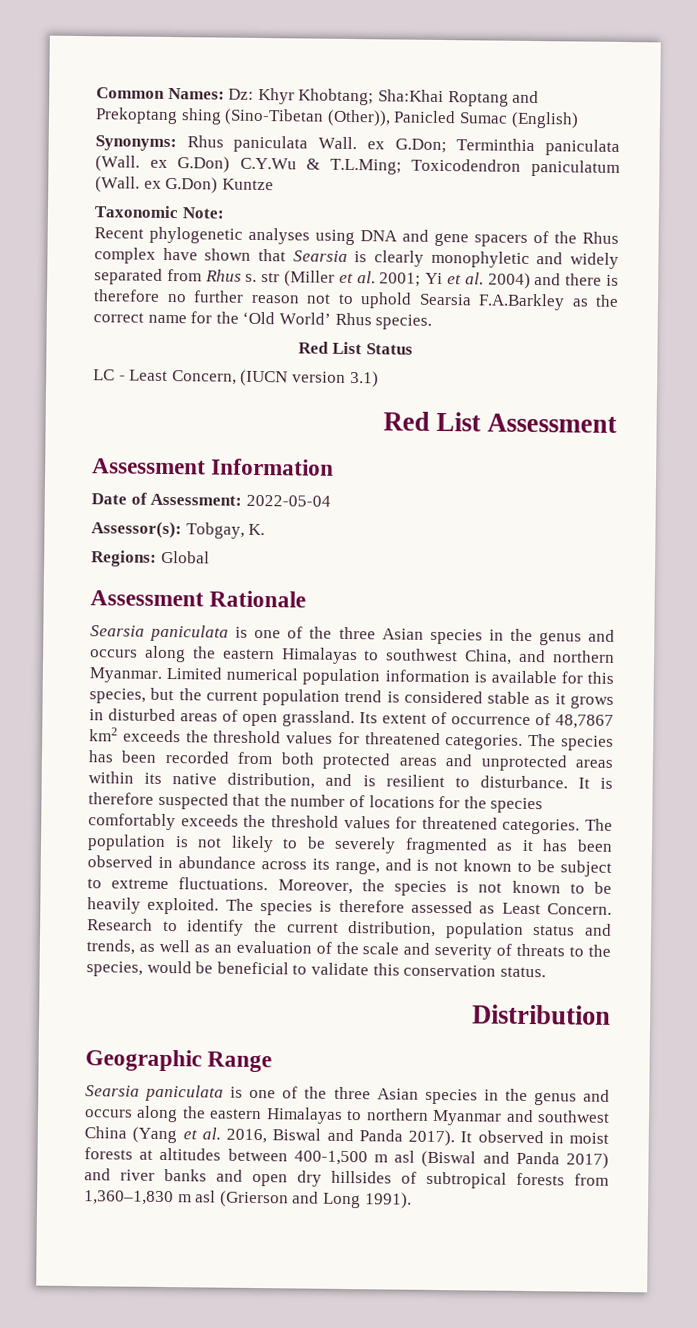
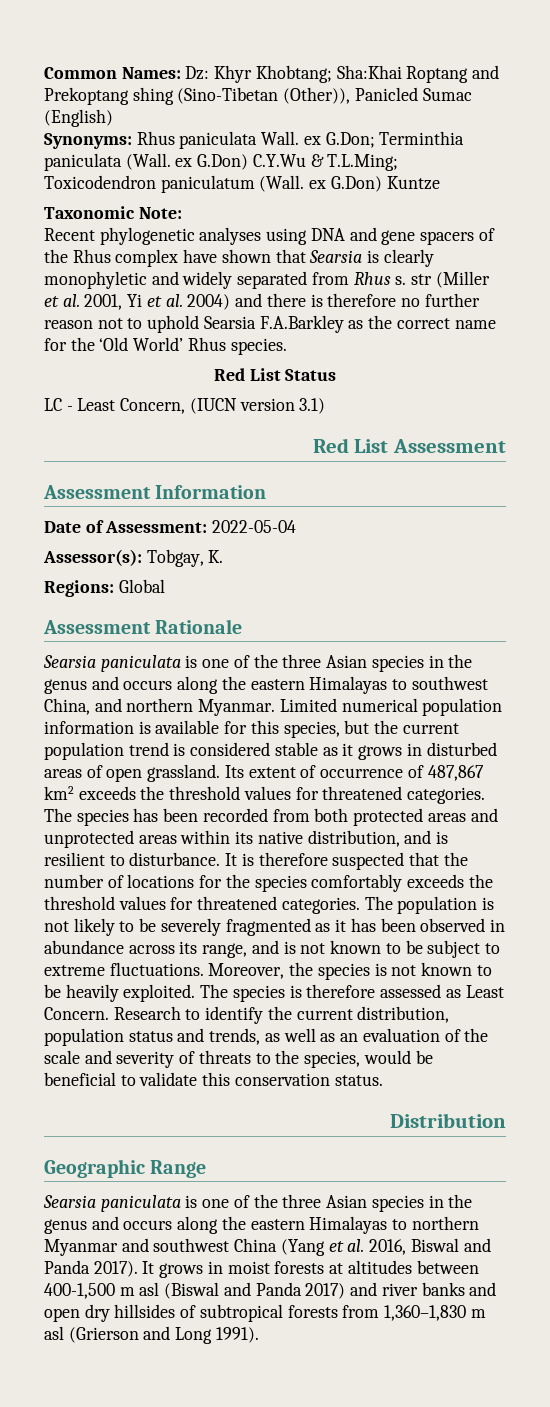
[379,272,422,287] 2001; -> [84,294,123,310] 2001,
[555,714,614,729] 48,7867 -> [427,765,484,781] 487,867
[477,1130,544,1144] observed -> [159,1263,204,1278] grows

